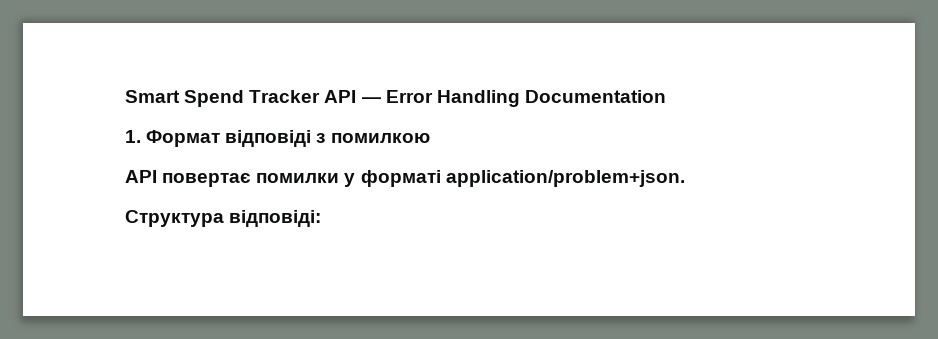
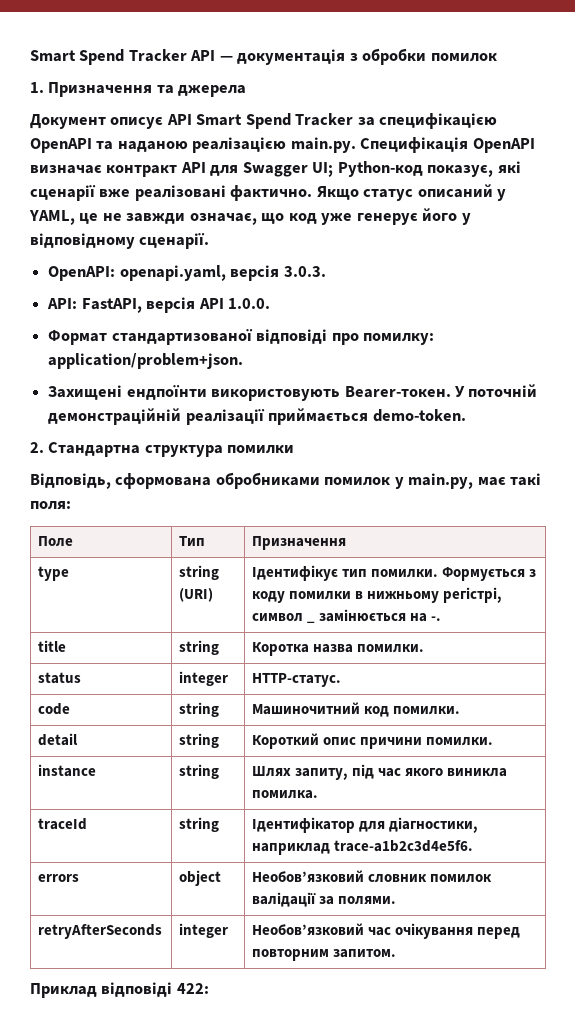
[385,90,666,107] [125,130,430,147] [125,170,685,187] [125,210,322,227] Error Handling Documentation // 1. Формат відповіді з помилкою // API повертає помилки у форматі application/problem+json. // Структура відповіді: -> [237,48,497,65] [30,82,247,97] [30,113,498,129] [30,137,535,153] [30,161,521,177] [30,184,507,201] [29,208,471,225] [30,233,210,249] [48,265,326,281] [47,297,270,313] [48,329,434,345] [48,353,244,369] [48,384,538,401] [48,408,466,425] [30,442,295,457] [30,472,542,489] [30,501,71,510] [38,536,74,547] [179,536,206,546] [252,536,347,550] [38,566,70,581] [179,565,220,580] [179,588,214,602] [252,565,537,581] [252,587,503,603] [252,609,442,623] [38,640,67,652] [179,640,220,655] [252,642,425,656] [38,672,82,684] [179,671,229,686] [252,673,342,687] [38,703,71,715] [179,702,220,717] [252,702,461,717] [38,733,79,746] [179,733,220,748] [252,733,494,749] [38,764,97,777] [179,764,220,779] [252,764,508,780] [252,790,319,799] [38,818,88,830] [179,817,220,832] [252,817,479,833] [252,840,474,855] [38,874,80,882] [179,870,222,886] [252,870,493,883] [252,892,397,907] [38,924,163,939] [179,923,229,938] [252,923,521,939] [252,949,397,961] [30,982,209,998] документація з обробки помилок // 1. Призначення та джерела // Документ описує API Smart Spend Tracker за специфікацією OpenAPI та наданою реалізацією main.py. Специфікація OpenAPI визначає контракт API для Swagger UI; Python-код показує, які сценарії вже реалізовані фактично. Якщо статус описаний у YAML, це не завжди означає, що код уже генерує його у відповідному сценарії. // OpenAPI: openapi.yaml, версія 3.0.3. // API: FastAPI, версія API 1.0.0. // Формат стандартизованої відповіді про помилку: application/problem+json. // Захищені ендпоїнти використовують Bearer-токен. У поточній демонстраційній реалізації приймається demo-token. // 2. Стандартна структура помилки // Відповідь, сформована обробниками помилок у main.py, має такі поля: // Поле | Тип | Призначення // type | string (URI) | Ідентифікує тип помилки. Формується з коду помилки в нижньому регістрі, символ _ замінюється на -. // title | string | Коротка назва помилки. // status | integer | HTTP-статус. // code | string | Машиночитний код помилки. // detail | string | Короткий опис причини помилки. // instance | string | Шлях запиту, під час якого виникла помилка. // traceId | string | Ідентифікатор для діагностики, наприклад trace-a1b2c3d4e5f6. // errors | object | Необов’язковий словник помилок валідації за полями. // retryAfterSeconds | integer | Необов’язковий час очікування перед повторним запитом. // Приклад відповіді 422:

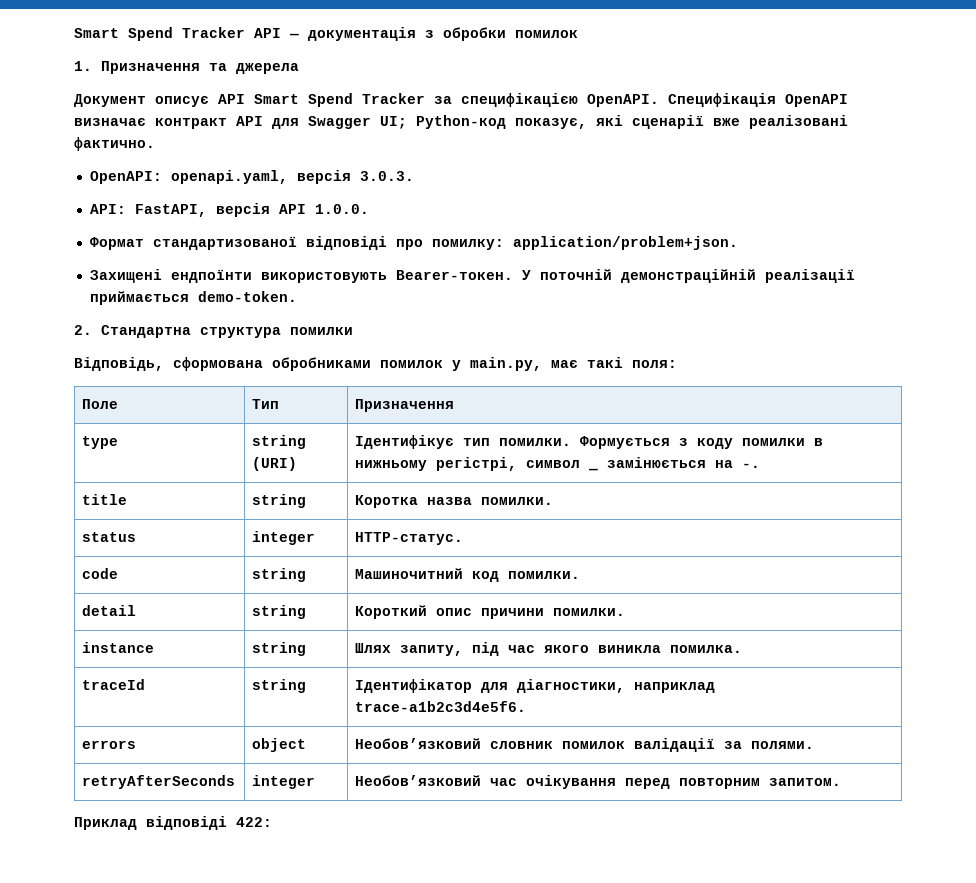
[30,137,356,153] OpenAPI та наданою реалізацією main.py. -> [587,94,659,107] OpenAPI.
[316,184,507,201] [29,208,471,225] [30,233,210,249] Якщо статус описаний у YAML, це не завжди означає, що код уже генерує його у відповідному сценарії. -> (155, 144) none

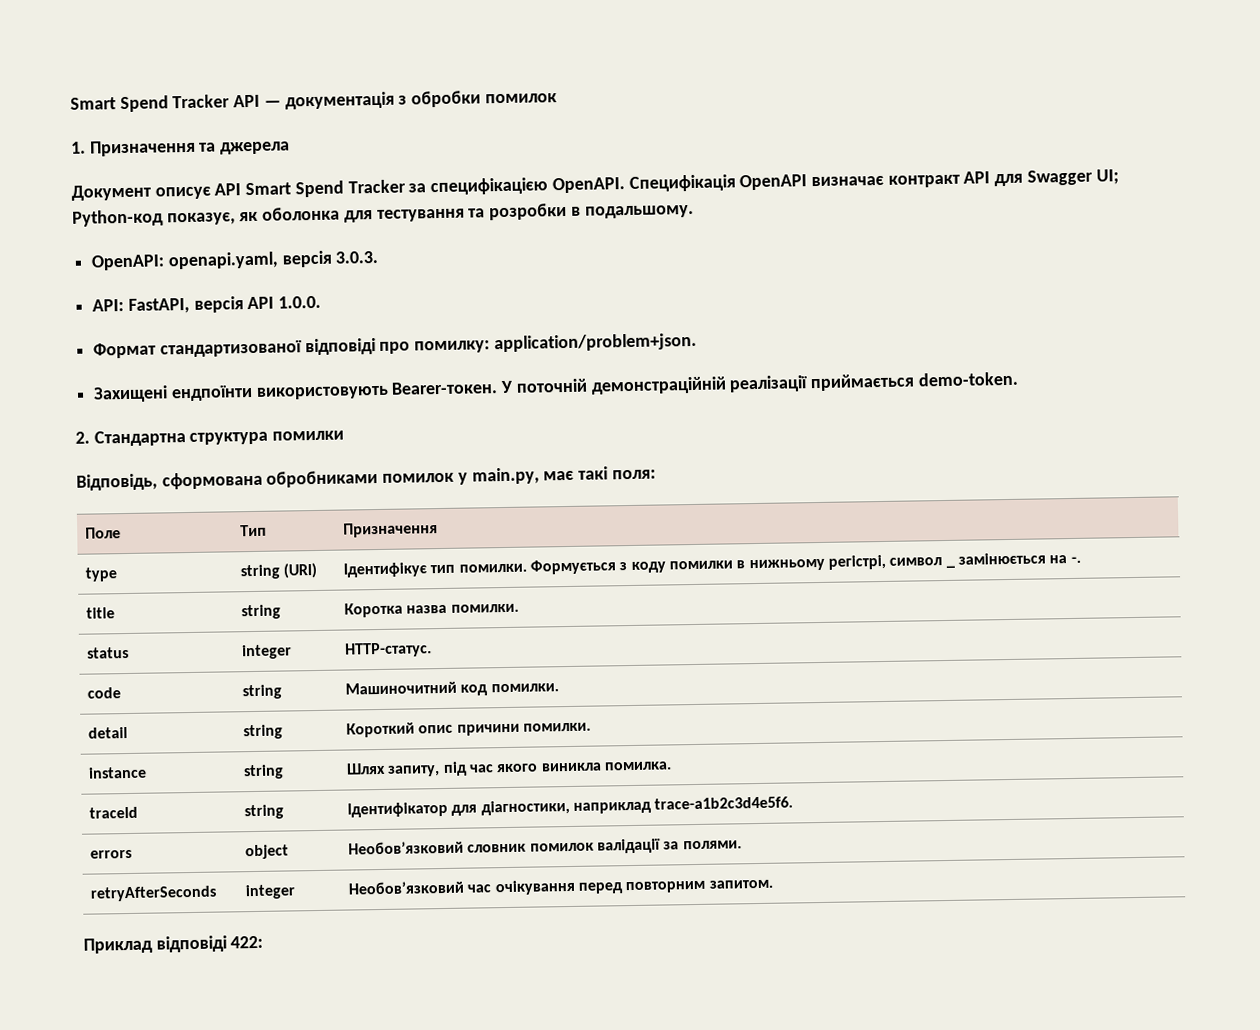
[596,115,848,129] [74,137,155,151] які сценарії вже реалізовані фактично. -> [239,202,694,223] як оболонка для тестування та розробки в подальшому.

